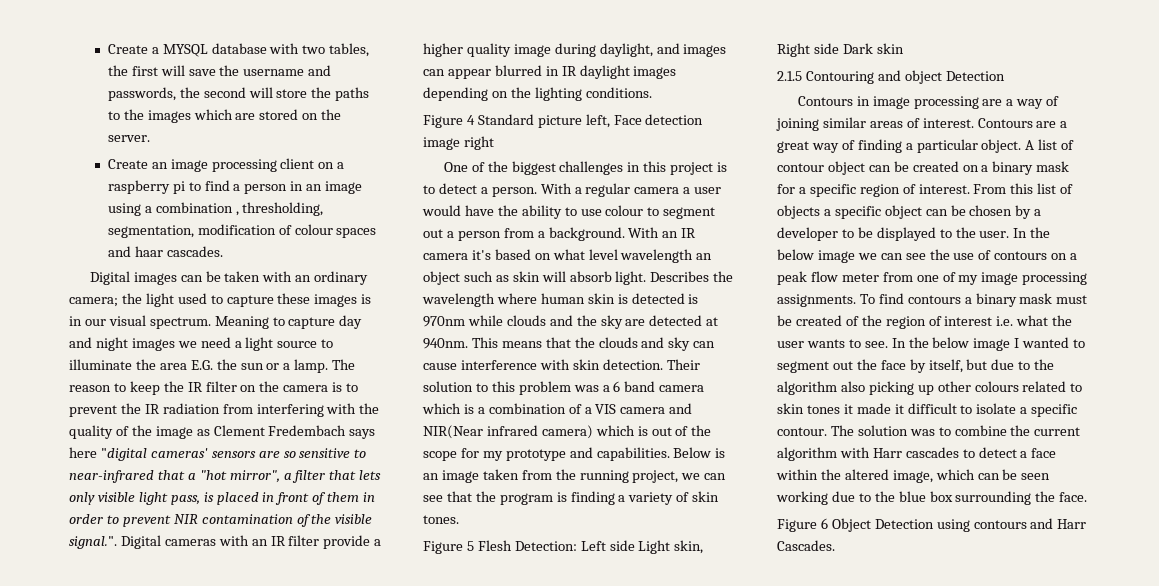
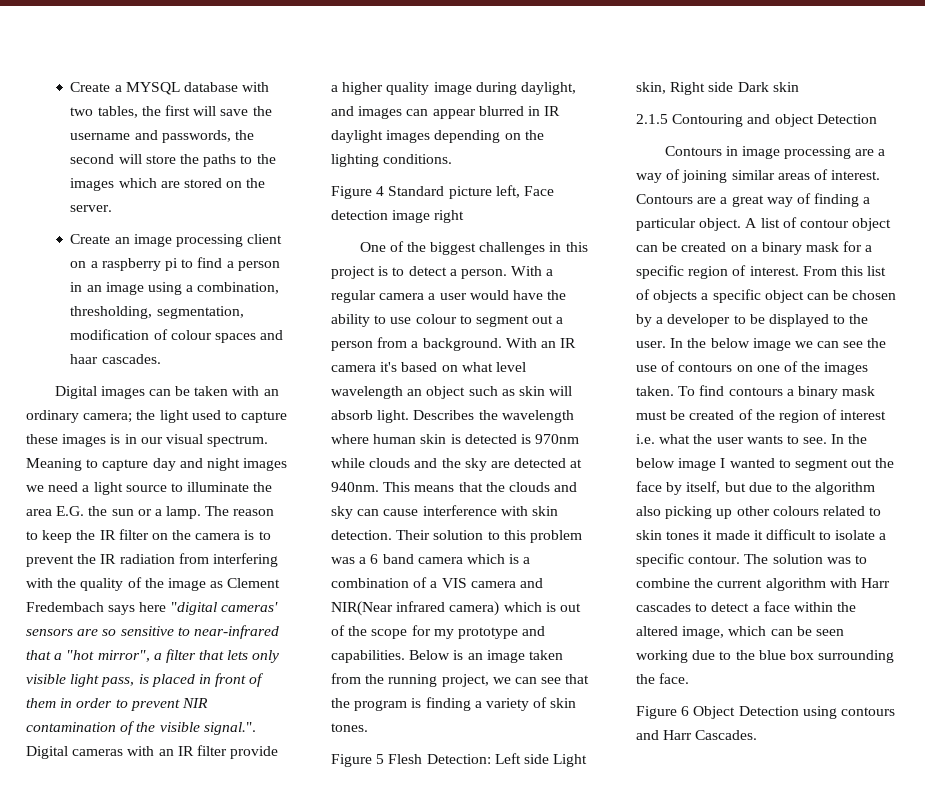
[155,202,239,216] combination , -> [197,282,280,294] combination,
[1070,253,1078,260] [777,271,1088,285] [777,294,856,307] a peak flow meter from one of my image processing assignments. -> [756,361,869,375] [636,386,674,396] one of the images taken.

